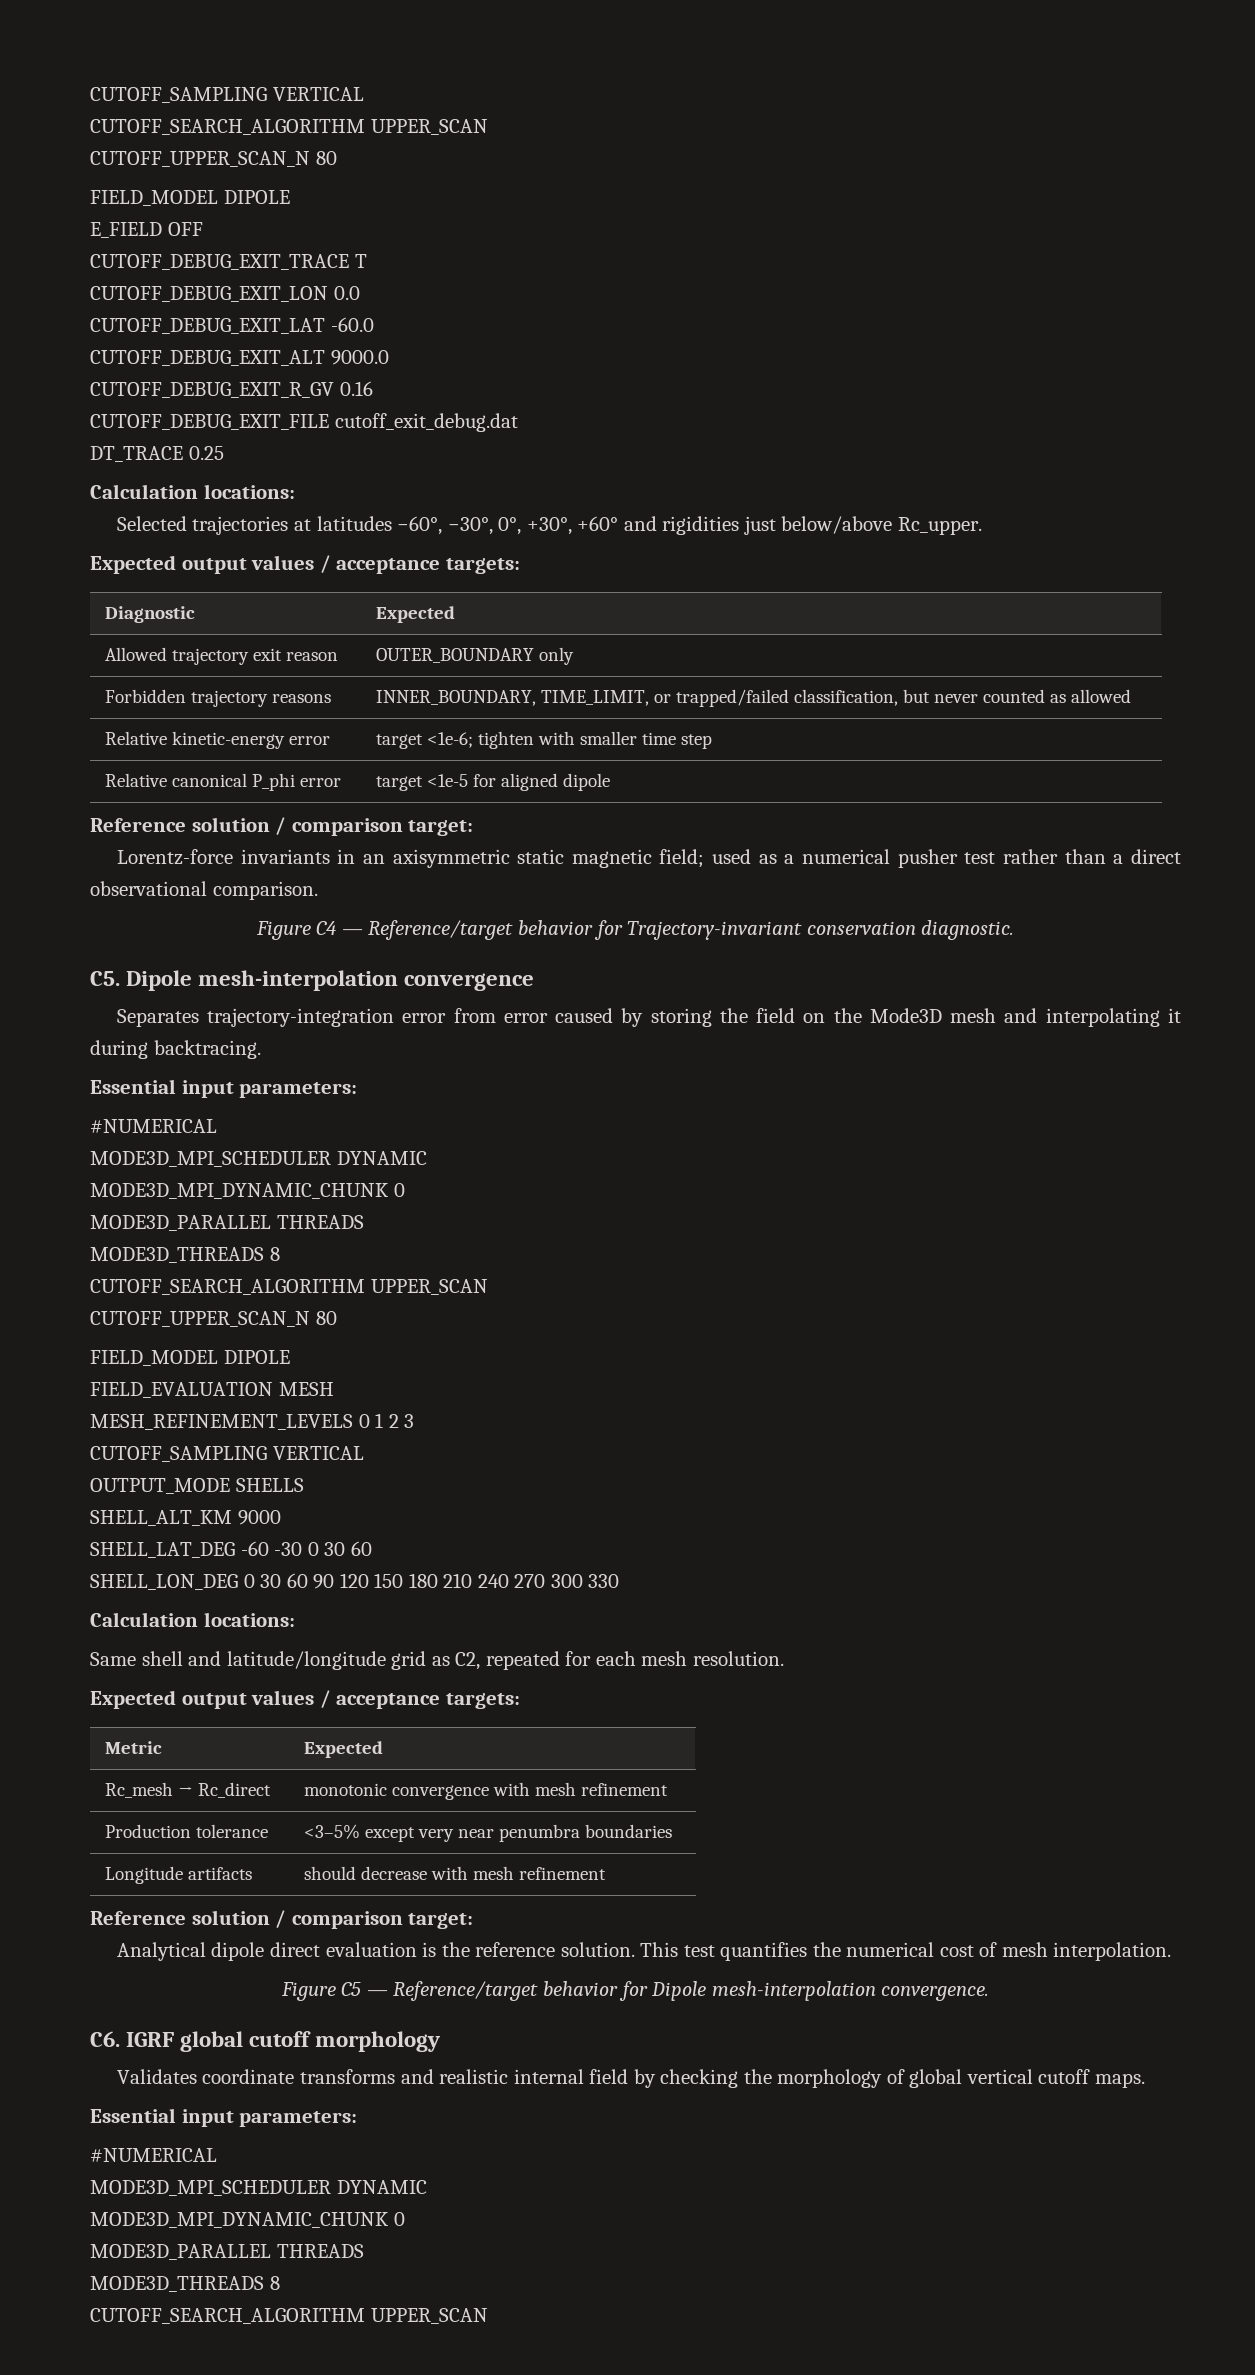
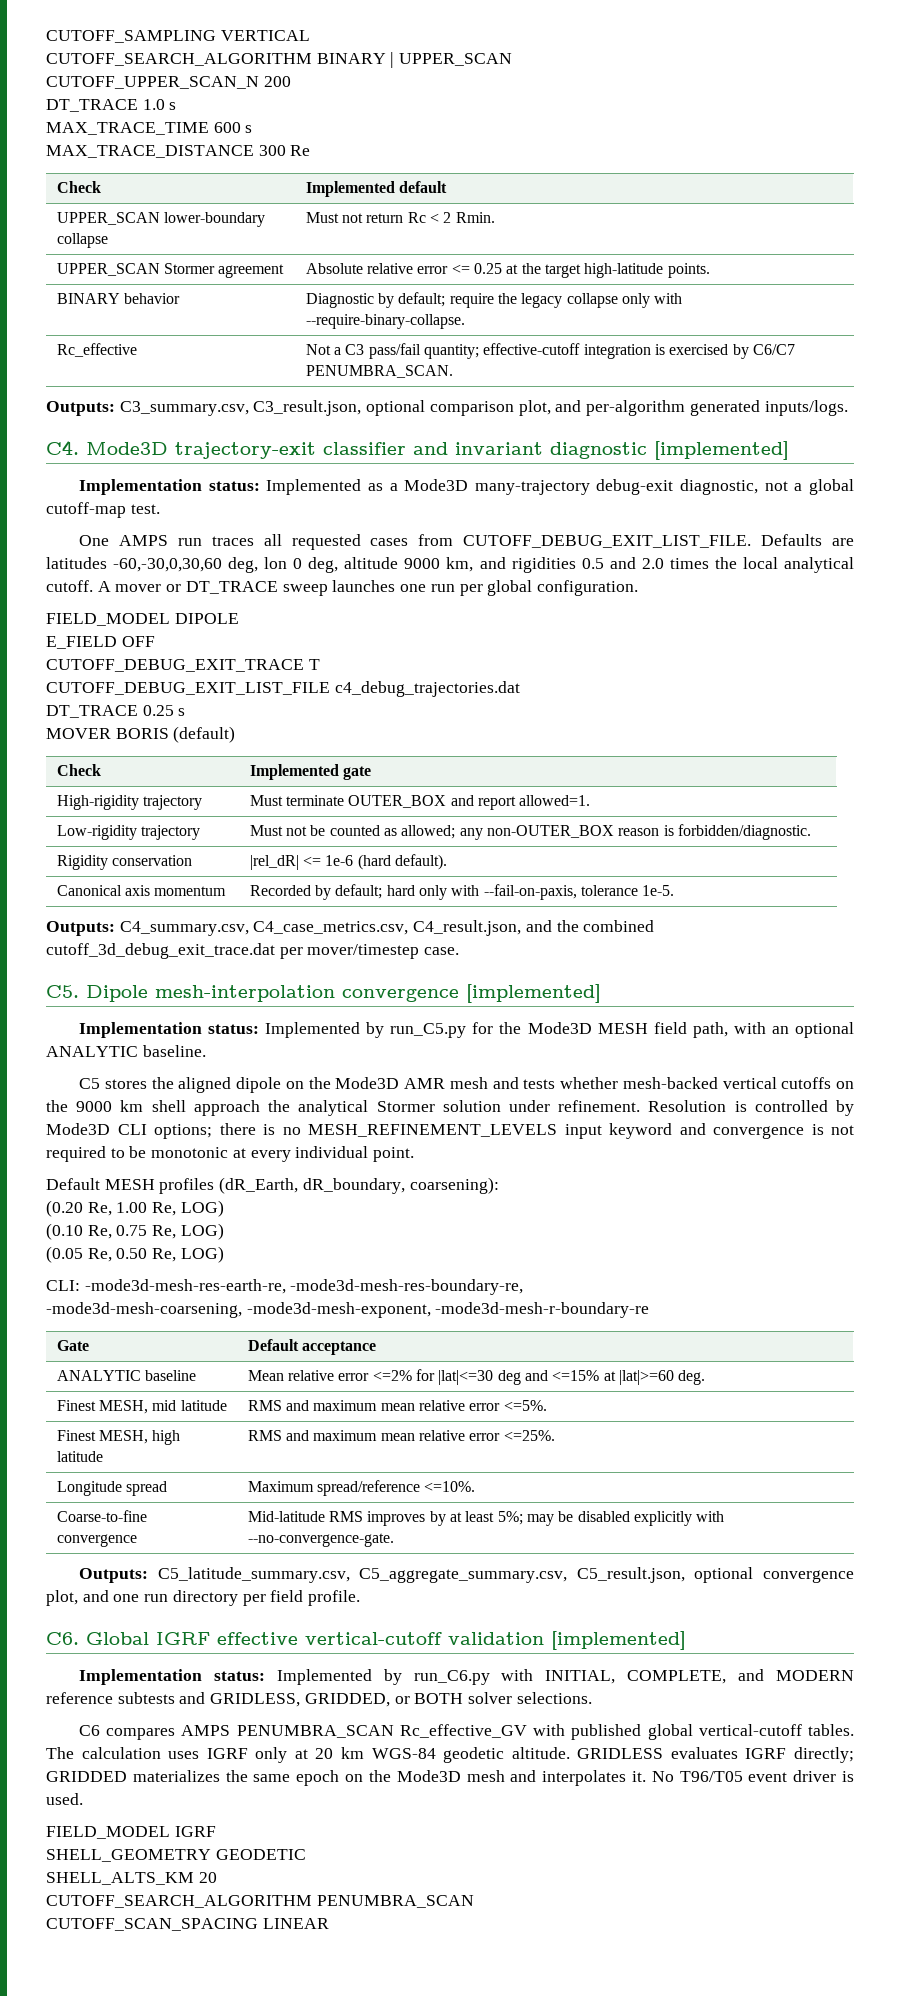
[370,119,488,135] [90,151,337,167] UPPER_SCAN // CUTOFF_UPPER_SCAN_N 80 -> [316,52,513,68] [46,76,291,89] [46,99,177,112] [46,122,253,135] [46,145,311,158] [56,181,101,193] [305,181,448,197] [56,212,266,227] [56,233,108,248] [305,212,495,223] [56,263,285,278] [305,263,710,278] [56,293,181,304] [305,292,683,308] [305,314,465,329] [56,343,137,357] [305,343,796,359] [305,365,453,378] [46,400,848,416] [46,440,789,460] [79,479,855,495] [46,502,160,518] [79,534,854,550] [46,557,854,573] [46,580,638,596] BINARY | UPPER_SCAN // CUTOFF_UPPER_SCAN_N 200 // DT_TRACE 1.0 s // MAX_TRACE_TIME 600 s // MAX_TRACE_DISTANCE 300 Re // Check | Implemented default // UPPER_SCAN lower-boundary collapse | Must not return Rc < 2 Rmin. // UPPER_SCAN Stormer agreement | Absolute relative error <= 0.25 at the target high-latitude points. // BINARY behavior | Diagnostic by default; require the legacy collapse only with --require-binary-collapse. // Rc_effective | Not a C3 pass/fail quantity; effective-cutoff integration is exercised by C6/C7 PENUMBRA_SCAN. // Outputs: C3_summary.csv, C3_result.json, optional comparison plot, and per-algorithm generated inputs/logs. // C4. Mode3D trajectory-exit classifier and invariant diagnostic [implemented] // Implementation status: Implemented as a Mode3D many-trajectory debug-exit diagnostic, not a global cutoff-map test. // One AMPS run traces all requested cases from CUTOFF_DEBUG_EXIT_LIST_FILE. Defaults are latitudes -60,-30,0,30,60 deg, lon 0 deg, altitude 9000 km, and rigidities 0.5 and 2.0 times the local analytical cutoff. A mover or DT_TRACE sweep launches one run per global configuration.
[90,286,360,302] [90,317,374,334] [90,350,389,366] [90,381,373,398] [90,413,518,432] [90,446,224,462] [90,484,295,499] [116,516,982,535] [90,555,520,574] [105,606,196,623] [376,606,456,623] [105,647,339,665] [376,647,575,665] [105,689,332,707] [376,689,1132,707] [105,731,331,749] [376,731,713,749] [105,773,342,791] [376,773,611,791] [90,817,474,836] [116,849,1181,868] [90,881,318,900] [255,920,1015,940] [90,970,535,991] [116,1008,796,1027] CUTOFF_DEBUG_EXIT_LON 0.0 // CUTOFF_DEBUG_EXIT_LAT -60.0 // CUTOFF_DEBUG_EXIT_ALT 9000.0 // CUTOFF_DEBUG_EXIT_R_GV 0.16 // CUTOFF_DEBUG_EXIT_FILE cutoff_exit_debug.dat // DT_TRACE 0.25 // Calculation locations: // Selected trajectories at latitudes −60°, −30°, 0°, +30°, +60° and rigidities just below/above Rc_upper. // Expected output values / acceptance targets: // Diagnostic | Expected // Allowed trajectory exit reason | OUTER_BOUNDARY only // Forbidden trajectory reasons | INNER_BOUNDARY, TIME_LIMIT, or trapped/failed classification, but never counted as allowed // Relative kinetic-energy error | target <1e-6; tighten with smaller time step // Relative canonical P_phi error | target <1e-5 for aligned dipole // Reference solution / comparison target: // Lorentz-force invariants in an axisymmetric static magnetic field; used as a numerical pusher test rather than a direct observational comparison. // Figure C4 — Reference/target behavior for Trajectory-invariant conservation diagnostic. // C5. Dipole mesh-interpolation convergence // Separates trajectory-integration error from error caused by storing the field -> [46,681,520,697] [46,705,186,718] [46,726,236,743] [56,764,101,776] [249,764,372,780] [56,795,203,810] [249,795,591,810] [56,825,201,840] [249,824,812,840] [56,855,193,870] [249,854,448,870] [56,885,227,896] [249,884,675,900] [46,920,655,936] [46,943,460,959] [46,984,601,1003] [79,1022,855,1038] [46,1045,206,1057] [79,1077,854,1093] [46,1100,854,1116] [46,1123,854,1139] [46,1146,415,1162] [46,1177,499,1194] [46,1200,224,1217] [46,1223,224,1240] [46,1246,224,1263] [46,1279,524,1295] [46,1302,650,1318] [56,1340,89,1351] [247,1339,377,1355] [56,1370,197,1381] [247,1369,706,1385] [56,1400,227,1414] [247,1400,547,1411] [56,1430,181,1445] [56,1451,103,1462] [247,1430,555,1441] [56,1481,168,1496] [247,1480,476,1496] [56,1510,147,1522] [56,1534,137,1547] [247,1511,725,1526] [247,1533,394,1547] [79,1567,854,1583] [46,1590,361,1606] [46,1631,686,1650] [79,1669,854,1685] [46,1692,592,1707] [79,1724,855,1740] [46,1747,854,1763] [46,1770,340,1786] CUTOFF_DEBUG_EXIT_LIST_FILE c4_debug_trajectories.dat // DT_TRACE 0.25 s // MOVER BORIS (default) // Check | Implemented gate // High-rigidity trajectory | Must terminate OUTER_BOX and report allowed=1. // Low-rigidity trajectory | Must not be counted as allowed; any non-OUTER_BOX reason is forbidden/diagnostic. // Rigidity conservation | |rel_dR| <= 1e-6 (hard default). // Canonical axis momentum | Recorded by default; hard only with --fail-on-paxis, tolerance 1e-5. // Outputs: C4_summary.csv, C4_case_metrics.csv, C4_result.json, and the combined cutoff_3d_debug_exit_trace.dat per mover/timestep case. // C5. Dipole mesh-interpolation convergence [implemented] // Implementation status: Implemented by run_C5.py for the Mode3D MESH field path, with an optional ANALYTIC baseline. // C5 stores the aligned dipole on the Mode3D AMR mesh and tests whether mesh-backed vertical cutoffs on the 9000 km shell approach the analytical Stormer solution under refinement. Resolution is controlled by Mode3D CLI options; there is no MESH_REFINEMENT_LEVELS input keyword and convergence is not required to be monotonic at every individual point. // Default MESH profiles (dR_Earth, dR_boundary, coarsening): // (0.20 Re, 1.00 Re, LOG) // (0.10 Re, 0.75 Re, LOG) // (0.05 Re, 0.50 Re, LOG) // CLI: -mode3d-mesh-res-earth-re, -mode3d-mesh-res-boundary-re, // -mode3d-mesh-coarsening, -mode3d-mesh-exponent, -mode3d-mesh-r-boundary-re // Gate | Default acceptance // ANALYTIC baseline | Mean relative error <=2% for |lat|<=30 deg and <=15% at |lat|>=60 deg. // Finest MESH, mid latitude | RMS and maximum mean relative error <=5%. // Finest MESH, high latitude | RMS and maximum mean relative error <=25%. // Longitude spread | Maximum spread/reference <=10%. // Coarse-to-fine convergence | Mid-latitude RMS improves by at least 5%; may be disabled explicitly with --no-convergence-gate. // Outputs: C5_latitude_summary.csv, C5_aggregate_summary.csv, C5_result.json, optional convergence plot, and one run directory per field profile. // C6. Global IGRF effective vertical-cutoff validation [implemented] // Implementation status: Implemented by run_C6.py with INITIAL, COMPLETE, and MODERN reference subtests and GRIDLESS, GRIDDED, or BOTH solver selections. // C6 compares AMPS PENUMBRA_SCAN Rc_effective_GV with published global vertical-cutoff tables. The calculation uses IGRF only at 20 km WGS-84 geodetic altitude. GRIDLESS evaluates IGRF directly; GRIDDED materializes the same epoch
[1045,1008,1182,1027] [90,1040,261,1059] [90,1079,358,1098] [90,1119,217,1133] [90,1151,427,1167] [90,1183,405,1199] [90,1215,364,1231] [90,1247,280,1263] [90,1279,488,1295] [90,1311,337,1327] [90,1350,290,1366] [90,1382,334,1398] [90,1413,415,1430] [90,1446,364,1462] [90,1478,304,1494] [90,1510,281,1526] [90,1541,372,1558] [90,1573,620,1590] [90,1612,295,1627] [90,1651,784,1670] [90,1690,520,1709] [105,1741,163,1754] [304,1741,384,1758] [105,1782,272,1798] [304,1782,669,1800] [105,1824,269,1838] [304,1824,673,1842] [105,1866,253,1884] [304,1866,607,1880] [90,1910,474,1929] [116,1942,1172,1961] [280,1981,990,2001] [90,2031,441,2052] [116,2069,1145,2088] [90,2108,358,2127] [90,2148,217,2162] [90,2180,427,2196] [90,2212,405,2228] [90,2244,364,2260] [90,2276,280,2292] [90,2308,488,2324] interpolating it during backtracing. // Essential input parameters: // #NUMERICAL // MODE3D_MPI_SCHEDULER DYNAMIC // MODE3D_MPI_DYNAMIC_CHUNK 0 // MODE3D_PARALLEL THREADS // MODE3D_THREADS 8 // CUTOFF_SEARCH_ALGORITHM UPPER_SCAN // CUTOFF_UPPER_SCAN_N 80 // FIELD_MODEL DIPOLE // FIELD_EVALUATION MESH // MESH_REFINEMENT_LEVELS 0 1 2 3 // CUTOFF_SAMPLING VERTICAL // OUTPUT_MODE SHELLS // SHELL_ALT_KM 9000 // SHELL_LAT_DEG -60 -30 0 30 60 // SHELL_LON_DEG 0 30 60 90 120 150 180 210 240 270 300 330 // Calculation locations: // Same shell and latitude/longitude grid as C2, repeated for each mesh resolution. // Expected output values / acceptance targets: // Metric | Expected // Rc_mesh → Rc_direct | monotonic convergence with mesh refinement // Production tolerance | <3–5% except very near penumbra boundaries // Longitude artifacts | should decrease with mesh refinement // Reference solution / comparison target: // Analytical dipole direct evaluation is the reference solution. This test quantifies the numerical cost of mesh interpolation. // Figure C5 — Reference/target behavior for Dipole mesh-interpolation convergence. // C6. IGRF global cutoff morphology // Validates coordinate transforms and realistic internal field by checking the morphology of global vertical cutoff maps. // Essential input parameters: // #NUMERICAL // MODE3D_MPI_SCHEDULER DYNAMIC // MODE3D_MPI_DYNAMIC_CHUNK 0 // MODE3D_PARALLEL THREADS // MODE3D_THREADS 8 // CUTOFF_SEARCH_ALGORITHM UPPER_SCAN -> [542,1770,854,1786] [46,1793,83,1805] [46,1826,216,1839] [46,1849,306,1862] [46,1872,217,1885] [46,1895,474,1908] [46,1918,329,1931] interpolates it. No T96/T05 event driver is used. // FIELD_MODEL IGRF // SHELL_GEOMETRY GEODETIC // SHELL_ALTS_KM 20 // CUTOFF_SEARCH_ALGORITHM PENUMBRA_SCAN // CUTOFF_SCAN_SPACING LINEAR

